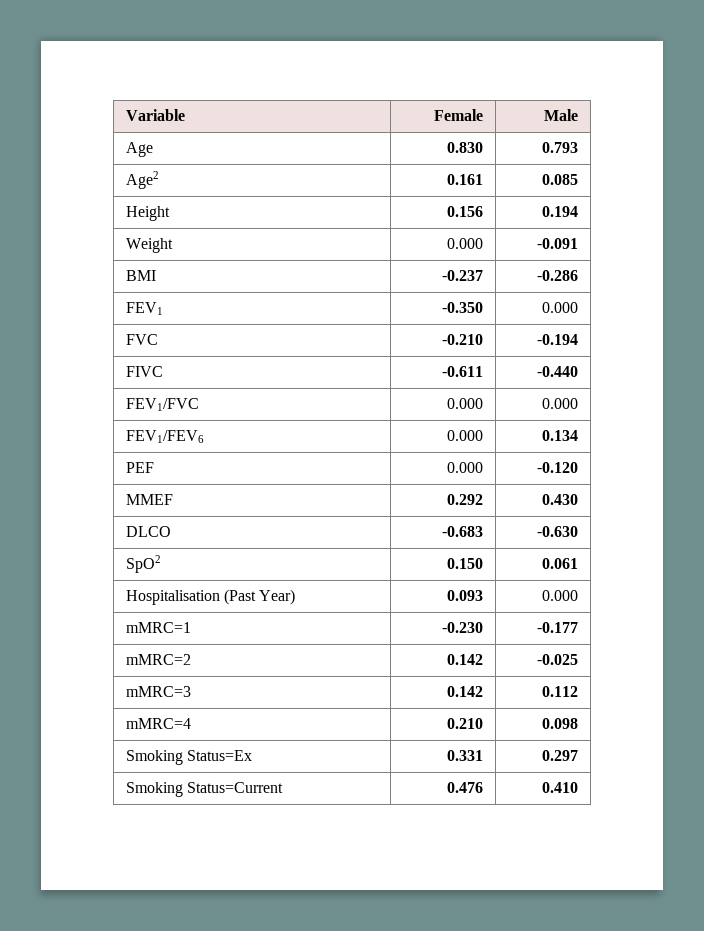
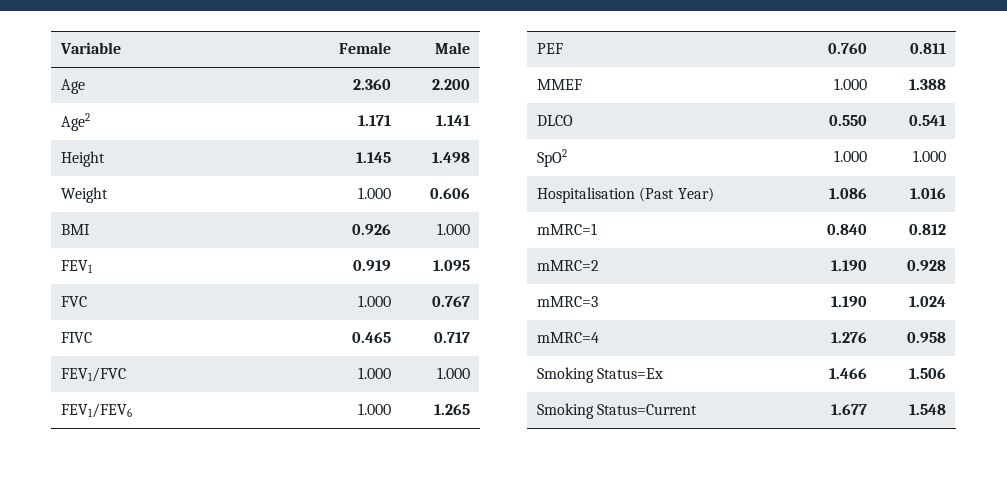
[447,142,484,153] [542,142,579,153] 0.830 | 0.793 -> [353,79,392,90] [432,79,471,90] 2.360 | 2.200
[447,174,484,185] [542,174,579,185] 0.161 | 0.085 -> [358,115,392,126] [436,115,471,126] 1.171 | 1.141
[447,206,484,217] [542,206,579,217] 0.156 | 0.194 -> [356,152,392,163] [432,152,471,163] 1.145 | 1.498
[447,238,484,249] [537,238,579,249] 0.000 | -0.091 -> [358,187,392,199] [430,188,471,199] 1.000 | 0.606
[442,270,484,281] [537,270,579,281] -0.237 | -0.286 -> [352,224,392,235] [437,223,471,235] 0.926 | 1.000
[442,302,484,313] [542,302,579,313] -0.350 | 0.000 -> [353,260,392,271] [433,260,471,271] 0.919 | 1.095
[442,334,484,345] [537,334,579,345] -0.210 | -0.194 -> [358,295,392,307] [432,296,471,307] 1.000 | 0.767
[442,366,484,377] [537,366,579,377] -0.611 | -0.440 -> [352,332,392,343] [434,332,471,343] 0.465 | 0.717
[447,398,484,409] [542,398,579,409] 0.000 | 0.000 -> [358,367,392,379] [437,367,471,379] 1.000 | 1.000
[447,430,484,441] [542,430,579,441] 0.000 | 0.134 -> [358,403,392,415] [434,404,471,415] 1.000 | 1.265
[447,462,484,473] [537,462,579,473] 0.000 | -0.120 -> [828,43,868,54] [910,43,947,54] 0.760 | 0.811
[447,494,484,505] [542,494,579,505] 0.292 | 0.430 -> [834,78,868,90] [909,79,947,90] 1.000 | 1.388
[442,526,484,537] [537,526,579,537] -0.683 | -0.630 -> [829,115,868,126] [909,115,947,126] 0.550 | 0.541
[447,558,484,569] [542,558,579,569] 0.150 | 0.061 -> [834,150,868,162] [913,150,947,162] 1.000 | 1.000
[447,590,484,601] [542,590,579,601] 0.093 | 0.000 -> [829,188,868,199] [910,188,947,199] 1.086 | 1.016
[442,622,484,633] [537,622,579,633] -0.230 | -0.177 -> [827,224,868,235] [909,224,947,235] 0.840 | 0.812
[447,654,484,665] [537,654,579,665] 0.142 | -0.025 -> [831,260,868,271] [907,260,947,271] 1.190 | 0.928
[447,686,484,697] [542,686,579,697] 0.142 | 0.112 -> [831,296,868,307] [909,296,947,307] 1.190 | 1.024
[447,718,484,729] [542,718,579,729] 0.210 | 0.098 -> [831,332,868,343] [907,332,947,343] 1.276 | 0.958
[447,750,484,761] [542,750,579,761] 0.331 | 0.297 -> [829,368,868,379] [909,368,947,379] 1.466 | 1.506
[447,782,484,793] [542,782,579,793] 0.476 | 0.410 -> [831,404,868,415] [909,404,947,415] 1.677 | 1.548

